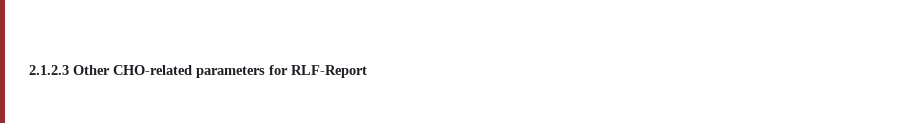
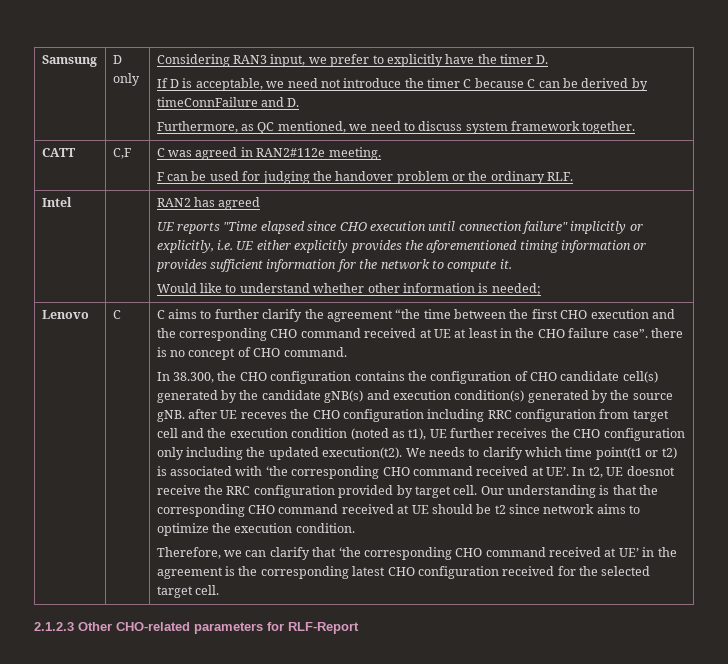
(29, 70) none -> [41,55,97,67] [112,55,122,64] [112,73,140,86] [156,54,549,67] [156,78,648,91] [156,97,300,107] [156,121,636,134] [41,148,76,157] [112,148,131,159] [156,147,381,160] [156,171,574,184] [41,197,72,207] [156,197,261,210] [156,221,643,234] [156,240,647,253] [155,259,512,272] [156,283,541,295] [41,310,89,319] [112,310,121,319] [156,309,675,322] [156,328,683,341] [156,347,347,360] [156,371,658,384] [156,390,673,403] [156,409,669,422] [156,428,685,441] [156,447,677,460] [156,466,675,479] [156,485,659,498] [156,504,641,517] [156,523,355,536] [156,547,677,560] [156,566,651,579] [156,585,220,598] Samsung | D only | Considering RAN3 input, we prefer to explicitly have the timer D. // If D is acceptable, we need not introduce the timer C because C can be derived by timeConnFailure and D. // Furthermore, as QC mentioned, we need to discuss system framework together. // CATT | C,F | C was agreed in RAN2#112e meeting. // F can be used for judging the handover problem or the ordinary RLF. // Intel | | RAN2 has agreed // UE reports "Time elapsed since CHO execution until connection failure" implicitly or explicitly, i.e. UE either explicitly provides the aforementioned timing information or provides sufficient information for the network to compute it. // Would like to understand whether other information is needed; // Lenovo | C | C aims to further clarify the agreement “the time between the first CHO execution and the corresponding CHO command received at UE at least in the CHO failure case”. there is no concept of CHO command. // In 38.300, the CHO configuration contains the configuration of CHO candidate cell(s) generated by the candidate gNB(s) and execution condition(s) generated by the source gNB. after UE receves the CHO configuration including RRC configuration from target cell and the execution condition (noted as t1), UE further receives the CHO configuration only including the updated execution(t2). We needs to clarify which time point(t1 or t2) is associated with ‘the corresponding CHO command received at UE’. In t2, UE doesnot receive the RRC configuration provided by target cell. Our understanding is that the corresponding CHO command received at UE should be t2 since network aims to optimize the execution condition. // Therefore, we can clarify that ‘the corresponding CHO command received at UE’ in the agreement is the corresponding latest CHO configuration received for the selected target cell. //

